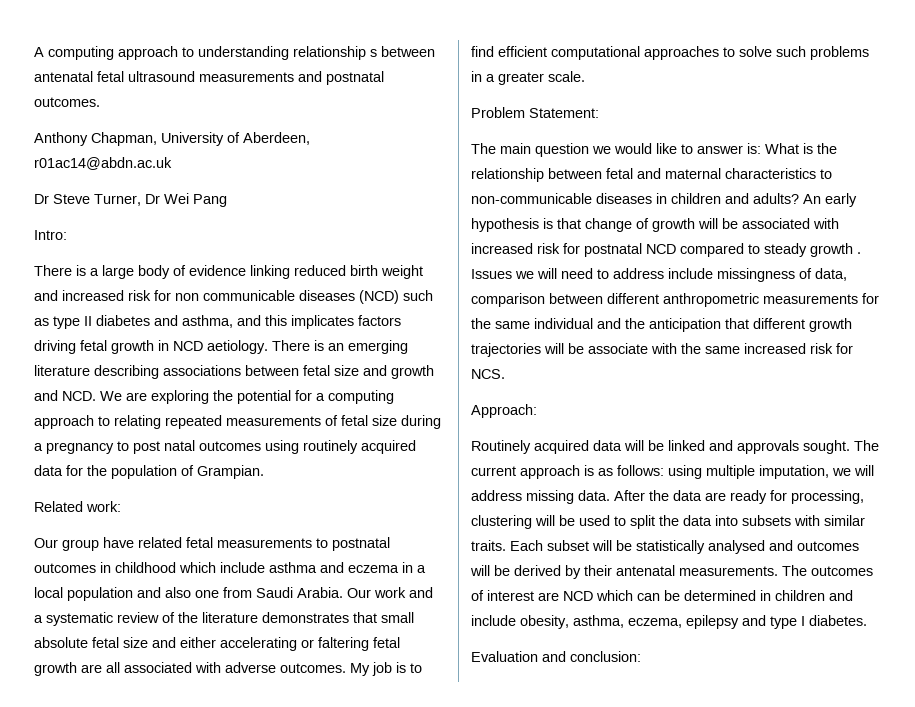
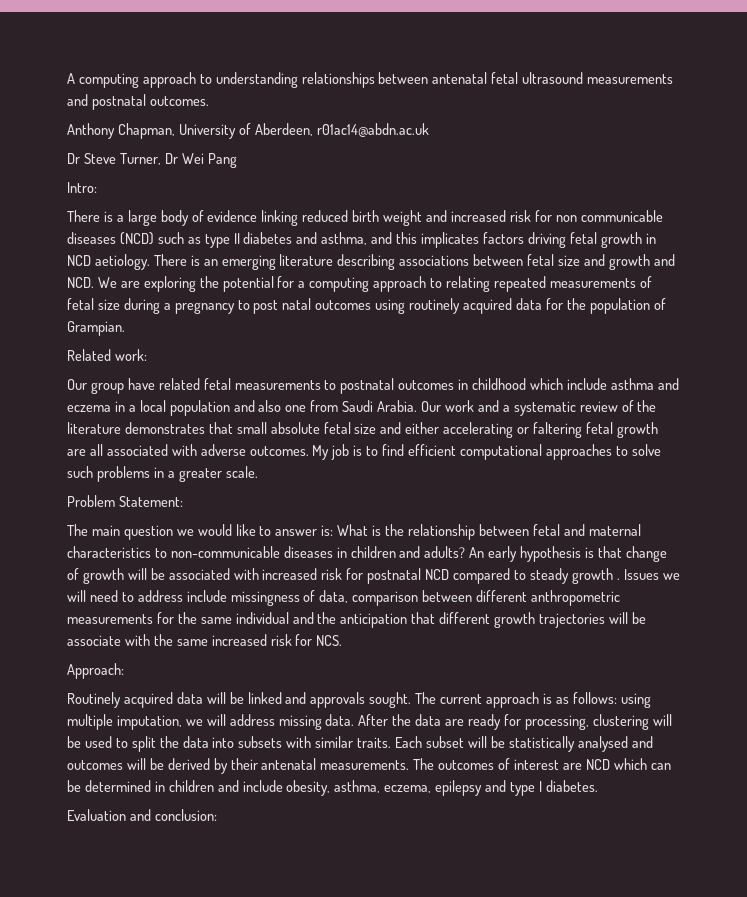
[293,46,377,60] relationship s -> [301,72,375,88] relationships

